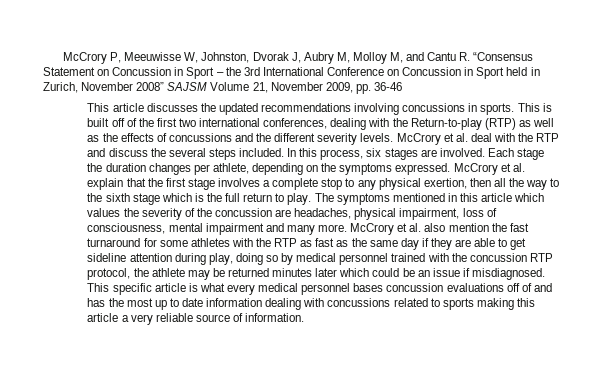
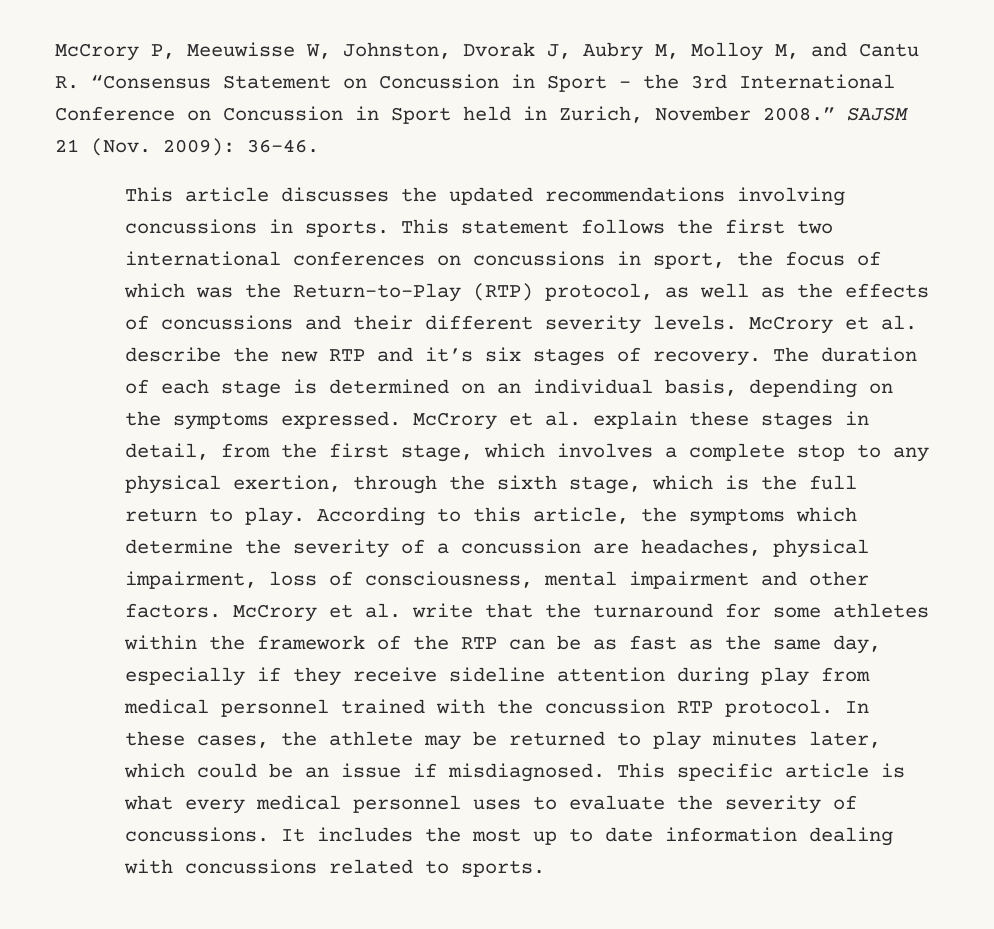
[136,82,402,94] 2008” SAJSM Volume 21, November 2009, pp. 36-46 -> [763,107,909,121] [55,138,319,156] 2008.” SAJSM 21 (Nov. 2009): 36-46.
[542,103,552,112] [87,118,516,130] is built off of the first two international conferences, dealing with the Return-to-play (RTP) -> [460,219,833,234] [124,251,881,269] [123,283,653,302] statement follows the first two international conferences on concussions in sport, the focus of which was the Return-to-Play (RTP) protocol,
[256,133,272,142] the -> [352,315,413,330] their
[470,133,560,142] [87,148,544,160] [87,163,249,175] deal with the RTP and discuss the several steps included. In this process, six stages are involved. Each stage the duration changes per athlete, -> [124,347,917,366] [124,379,737,398] describe the new RTP and it’s six stages of recovery. The duration of each stage is determined on an individual basis,
[126,178,215,190] that the first stage -> [688,411,869,430] [124,443,545,462] these stages in detail, from the first stage, which
[469,178,560,190] then all the way to -> [352,475,437,494] through
[132,193,160,205] stage -> [568,476,641,494] stage,
[314,193,545,205] [87,208,212,220] The symptoms mentioned in this article which values the severity of the -> [316,507,857,526] [124,539,449,558] According to this article, the symptoms which determine the severity of a
[286,223,529,235] [87,238,298,247] many more. McCrory et al. also mention the fast turnaround for some athletes with the RTP -> [808,571,869,586] [124,603,929,622] [123,635,581,650] other factors. McCrory et al. write that the turnaround for some athletes within the framework of the RTP can be
[400,238,527,250] [87,253,294,265] day if they are able to get sideline attention during play, doing so by -> [832,635,881,654] [124,667,870,686] day, especially if they receive sideline attention during play from
[87,268,131,280] protocol, -> [724,699,869,717] [124,731,269,748] protocol. In these cases,
[272,268,338,277] minutes later -> [616,731,881,750] to play minutes later,
[353,283,552,292] [87,298,106,307] bases concussion evaluations off of and has -> [472,795,857,814] [124,827,413,842] uses to evaluate the severity of concussions. It includes
[442,298,535,310] [87,313,305,325] sports making this article a very reliable source of information. -> [460,860,545,877] sports.

